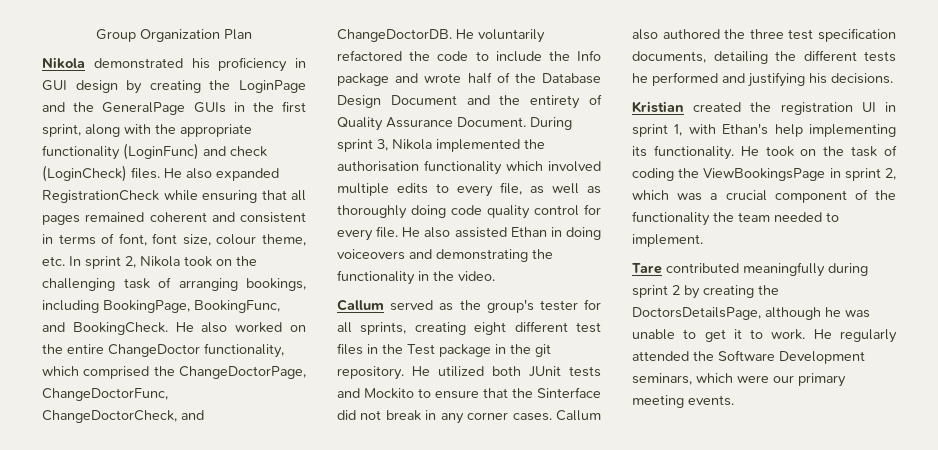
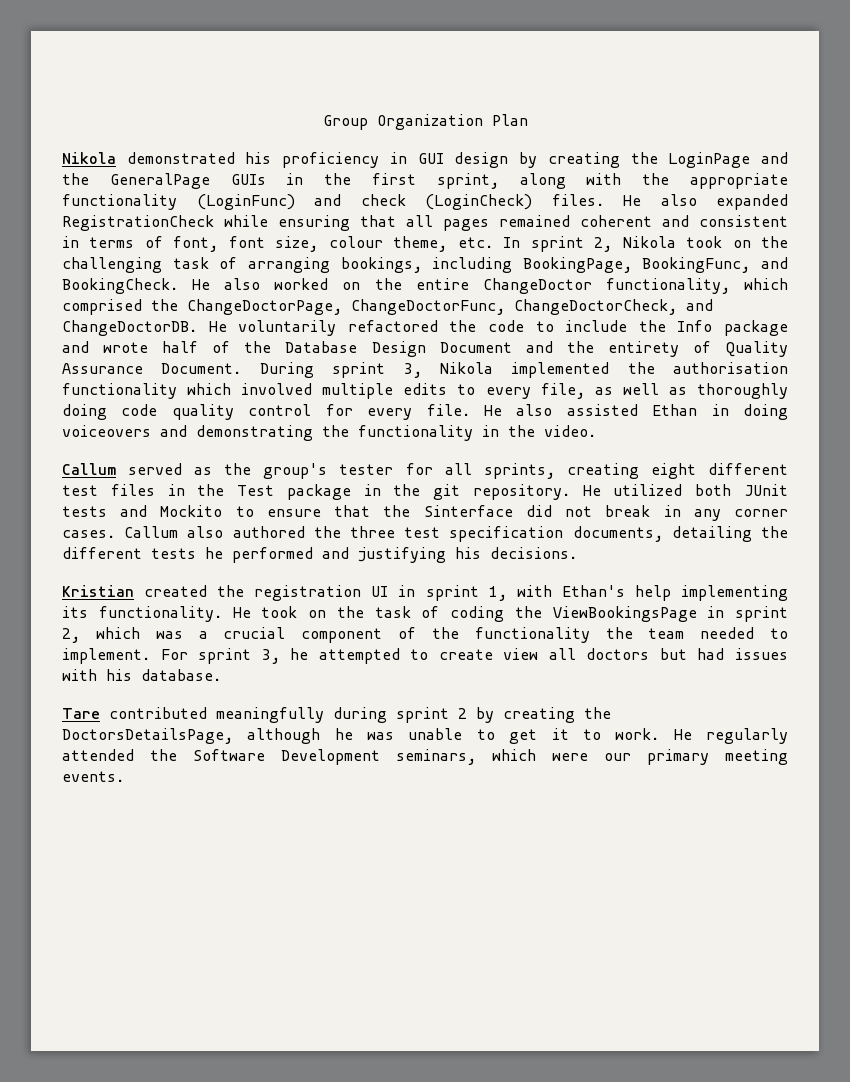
(703, 240) none -> [160,648,788,664] [62,669,221,681] For sprint 3, he attempted to create view all doctors but had issues with his database.

